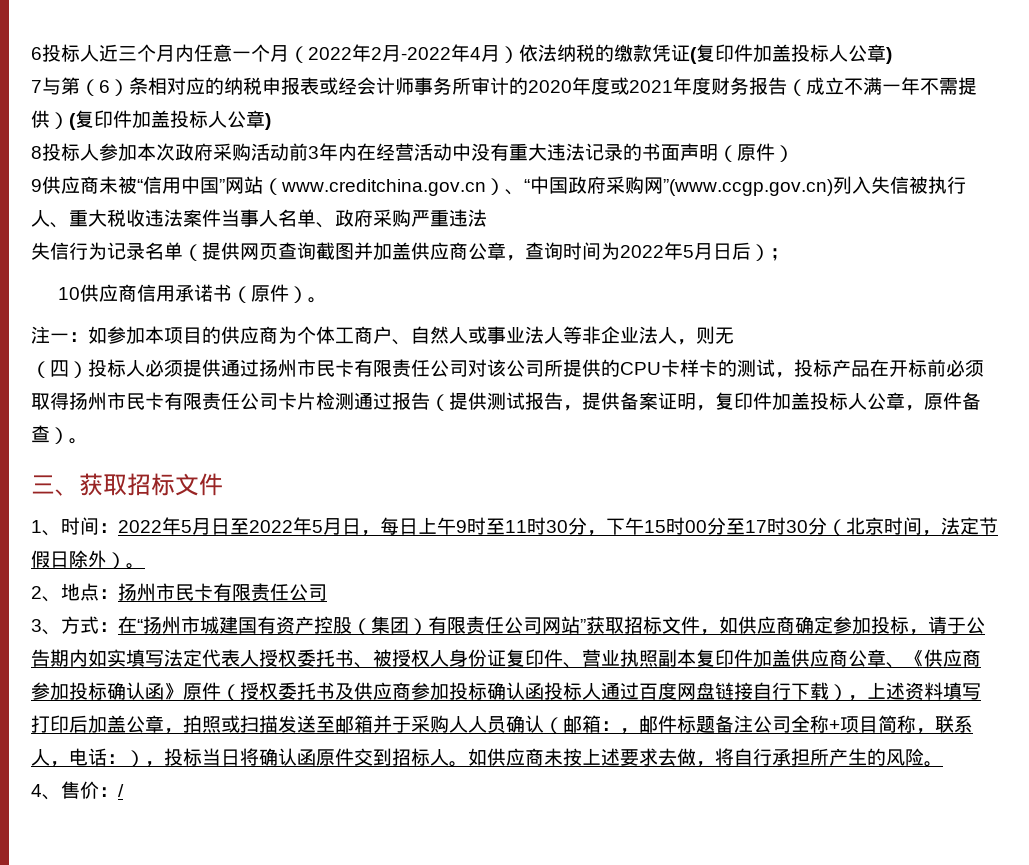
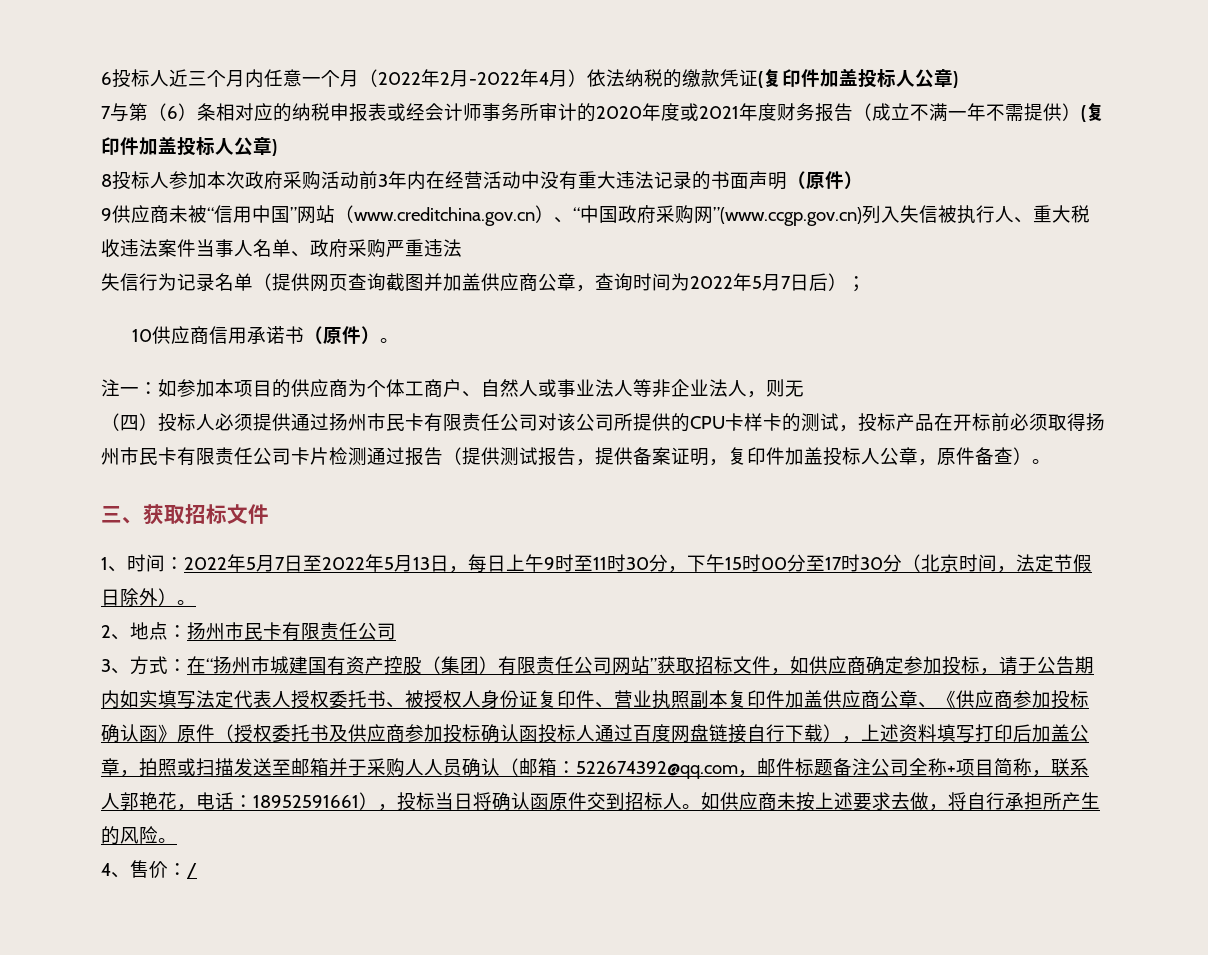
(713, 251) none -> [781,276,791,289] 7
(211, 526) none -> [275,557,285,570] 7
(342, 526) none -> [413,557,430,570] 13
(620, 726) none -> [576,761,738,779] 522674392@qq.com
(50, 757) none -> [120,792,177,810] 郭艳花
(126, 759) none -> [253,795,359,808] 18952591661

